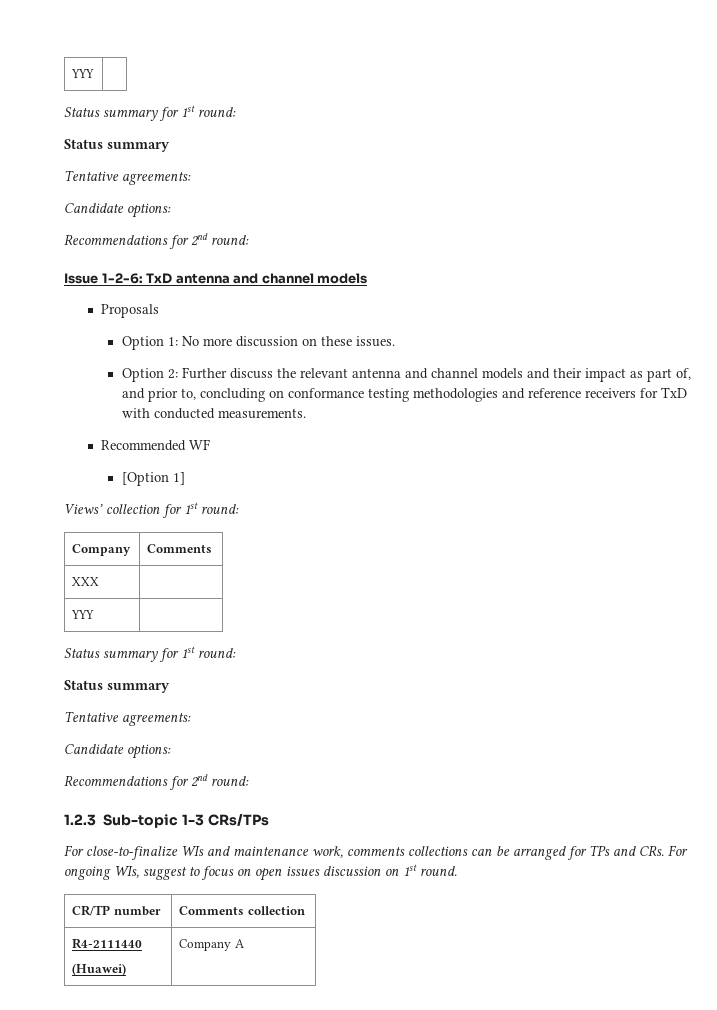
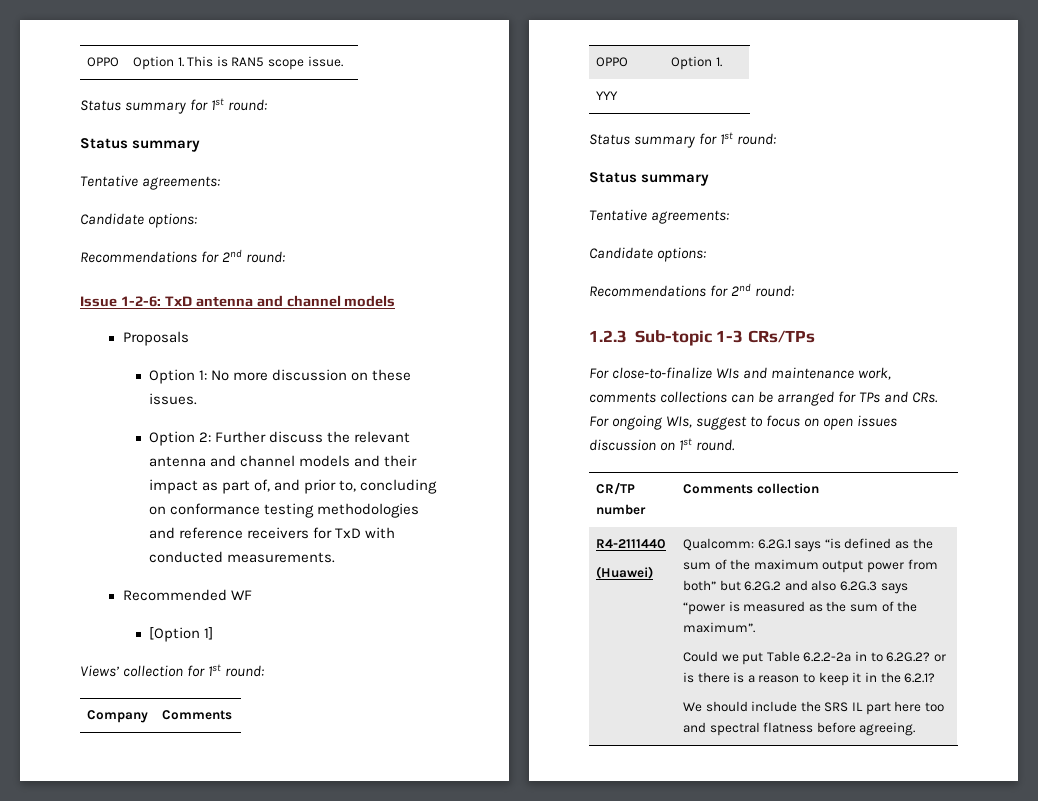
[71,69,95,78] YYY | -> [86,57,119,67] [132,56,343,70] OPPO | Option 1. This is RAN5 scope issue.
[72,577,100,586] XXX | -> [595,57,628,67] [670,56,722,70] OPPO | Option 1.
[179,939,244,951] Company A -> [682,538,933,552] [682,559,938,573] [682,580,908,594] [682,601,918,615] [682,622,755,633] [682,651,947,665] [682,672,936,686] [682,701,945,715] [682,722,916,736] Qualcomm: 6.2G.1 says “is defined as the sum of the maximum output power from both” but 6.2G.2 and also 6.2G.3 says “power is measured as the sum of the maximum”. // Could we put Table 6.2.2-2a in to 6.2G.2? or is there is a reason to keep it in the 6.2.1? // We should include the SRS IL part here too and spectral flatness before agreeing.

